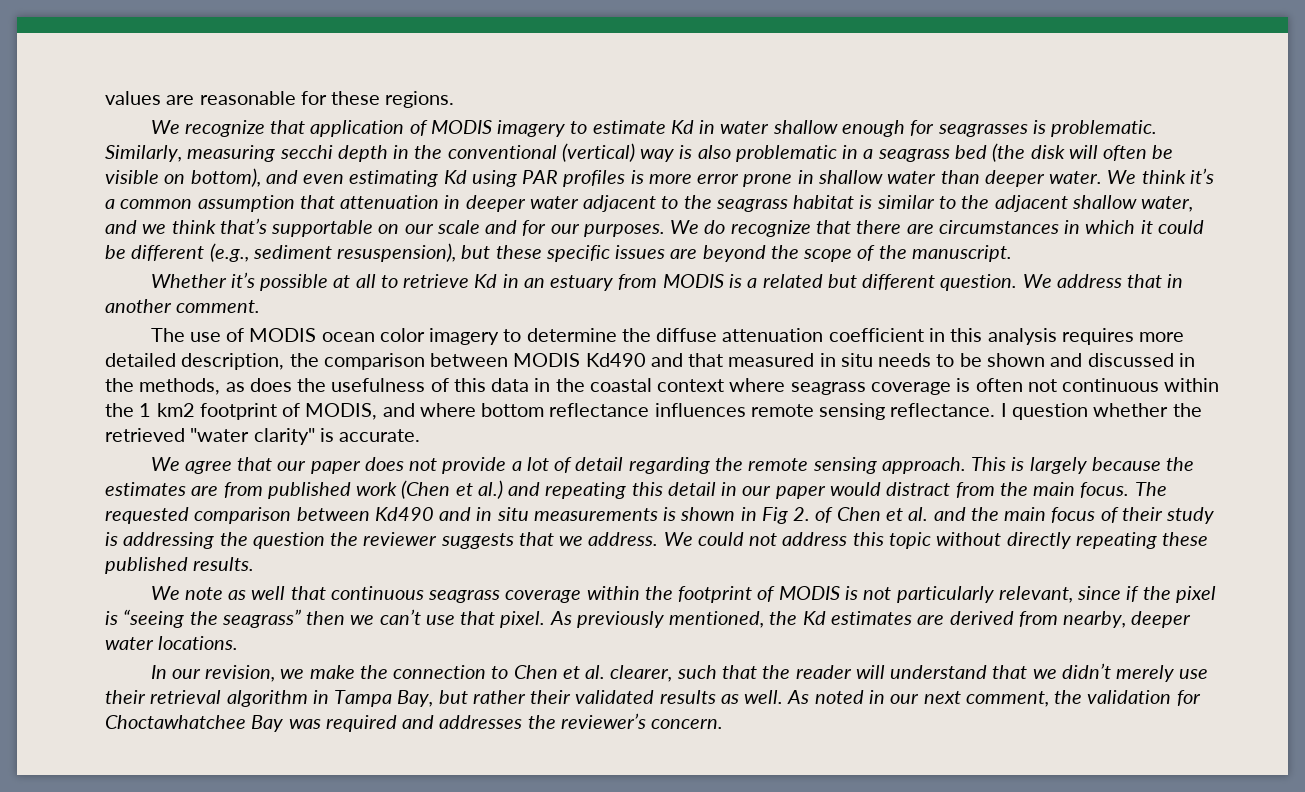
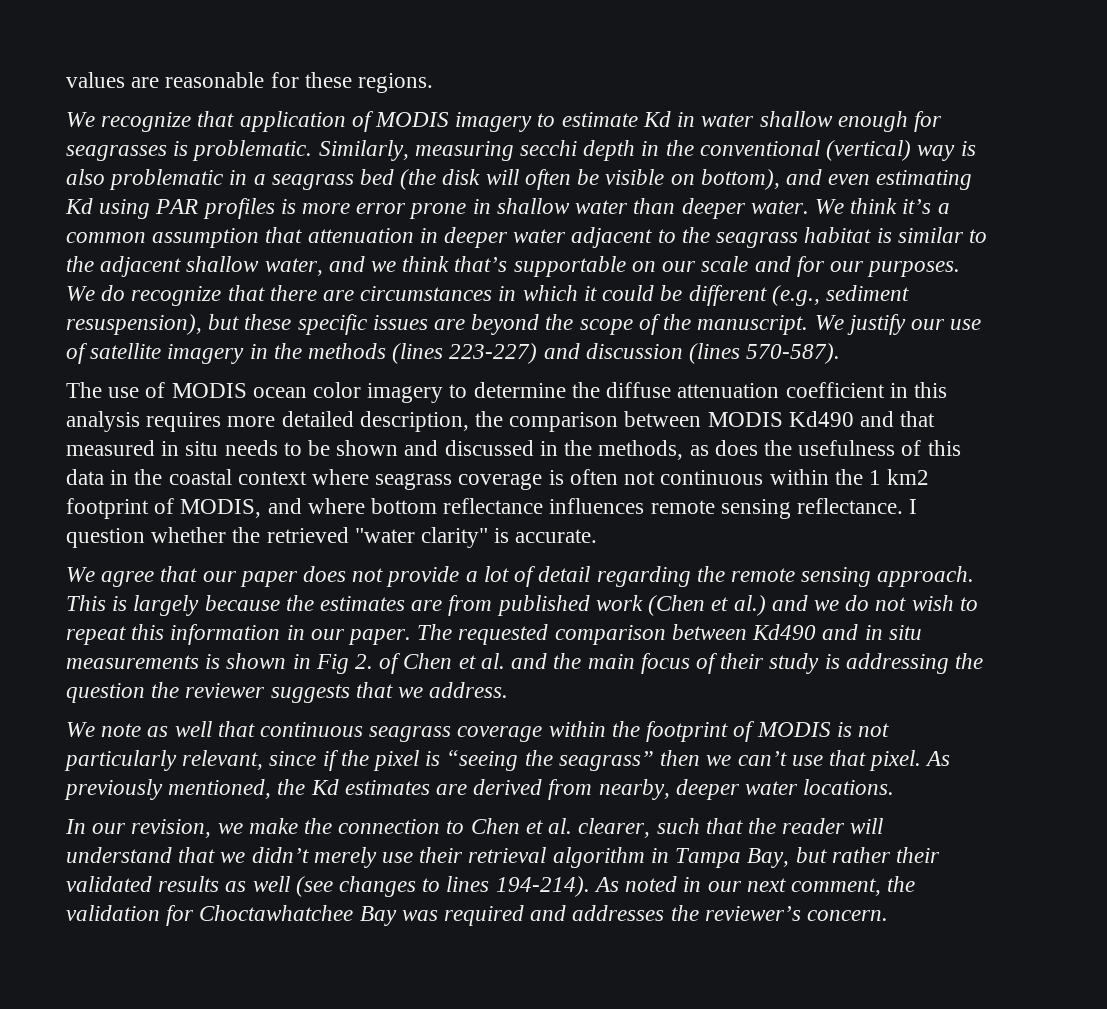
[150,272,1184,291] [105,299,261,313] // Whether it’s possible at all to retrieve Kd in an estuary from MODIS is a related but different question. We address that in another comment. -> [814,314,982,335] [66,343,841,364] We justify our use of satellite imagery in the methods (lines 223-227) and discussion (lines 570-587).
[545,482,1130,499] repeating this detail in our paper would distract from the main focus. -> [813,595,978,611] [66,624,412,645] we do not wish to repeat this information in our paper.
[663,532,1209,549] [105,557,255,574] We could not address this topic without directly repeating these published results. -> (509, 690) none
[744,690,784,704] well. -> [252,876,590,897] well (see changes to lines 194-214).

